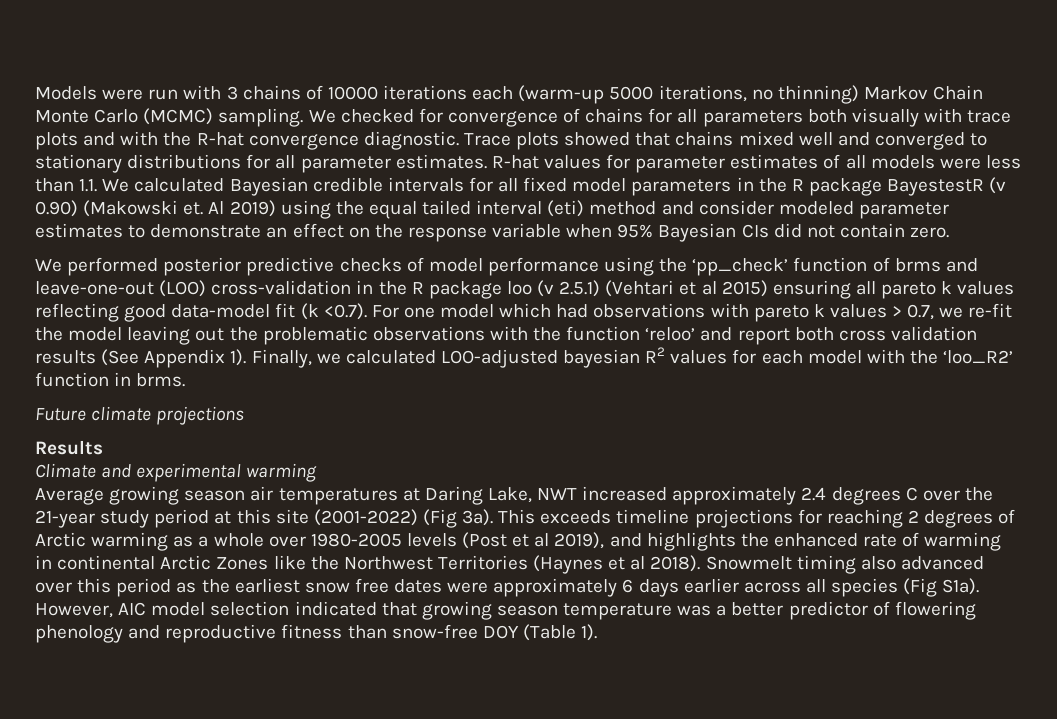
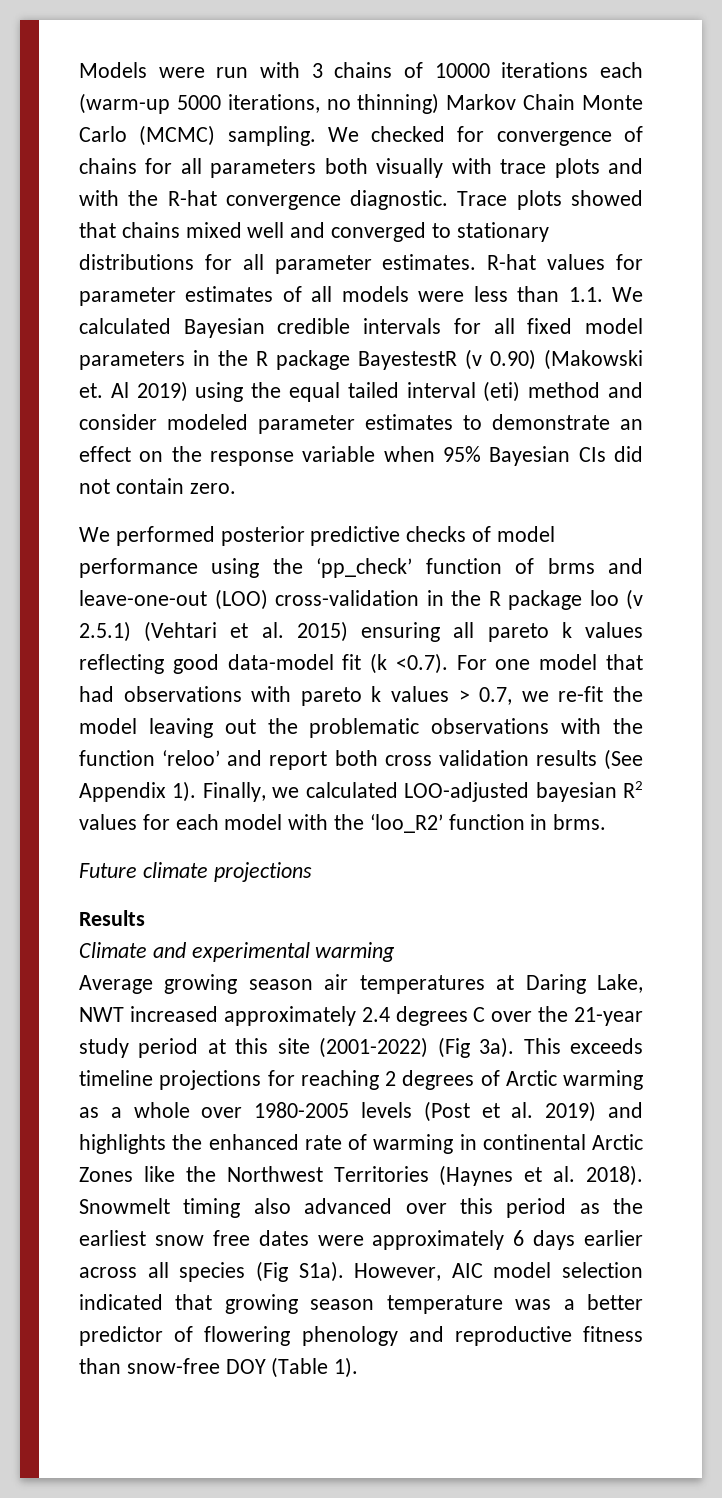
[701,281,717,295] al -> [261,622,284,638] al.
[499,303,552,318] which -> [606,654,643,670] that
[534,532,605,549] al 2019), -> [511,1101,597,1122] al. 2019)
[630,556,646,570] al -> [553,1166,576,1182] al.

